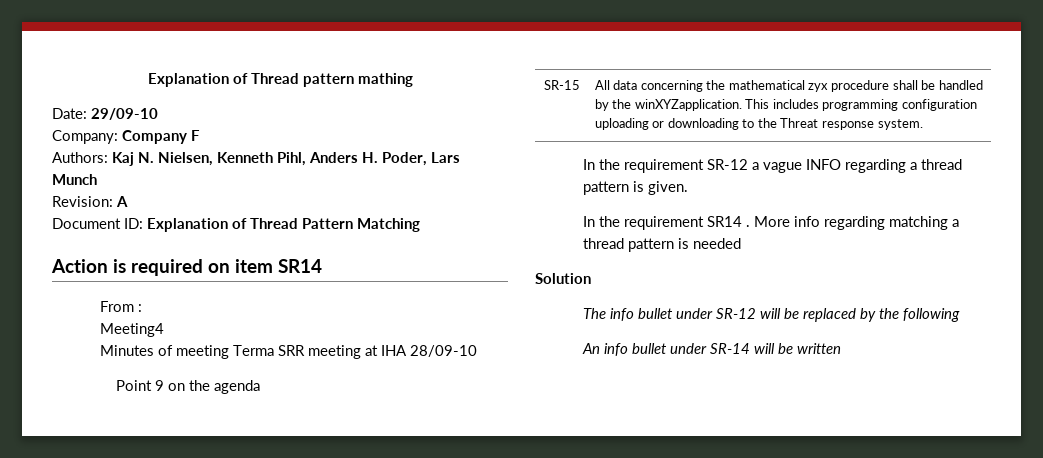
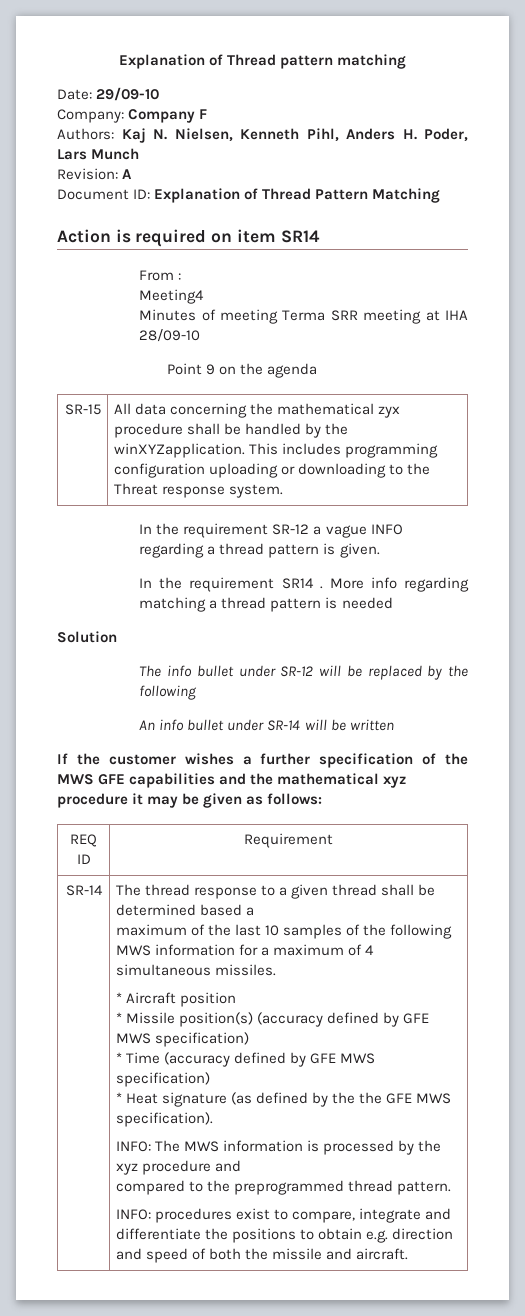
[357,73,413,87] mathing -> [337,54,407,69] matching
(842, 348) none -> [57,753,468,768] [57,773,407,788] [57,793,323,808] [70,834,97,847] [76,854,91,864] [244,833,333,848] [65,885,103,896] [115,884,436,899] [115,904,254,916] [115,924,453,939] [115,944,374,956] [115,964,276,976] [115,992,236,1007] [115,1012,429,1027] [115,1032,249,1047] [115,1052,375,1067] [115,1072,210,1087] [115,1092,452,1107] [115,1112,213,1127] [115,1140,441,1155] [115,1160,241,1175] [115,1180,451,1195] [115,1208,451,1223] [115,1228,453,1243] [115,1248,408,1263] // If the customer wishes a further specification of the MWS GFE capabilities and the mathematical xyz procedure it may be given as follows: // REQ ID | Requirement // SR-14 | The thread response to a given thread shall be determined based a // maximum of the last 10 samples of the following MWS information for a maximum of 4 simultaneous missiles. // * Aircraft position // * Missile position(s) (accuracy defined by GFE MWS specification) // * Time (accuracy defined by GFE MWS specification) // * Heat signature (as defined by the the GFE MWS specification). // INFO: The MWS information is processed by the xyz procedure and // compared to the preprogrammed thread pattern. // INFO: procedures exist to compare, integrate and differentiate the positions to obtain e.g. direction and speed of both the missile and aircraft.

